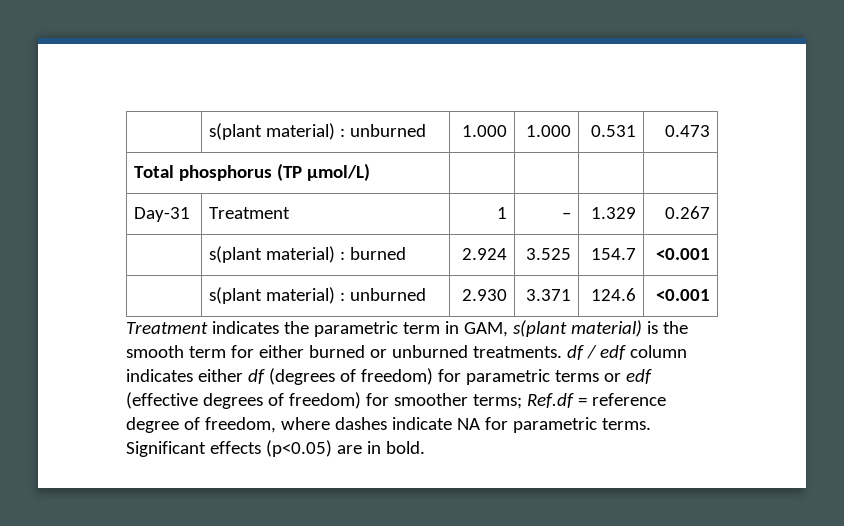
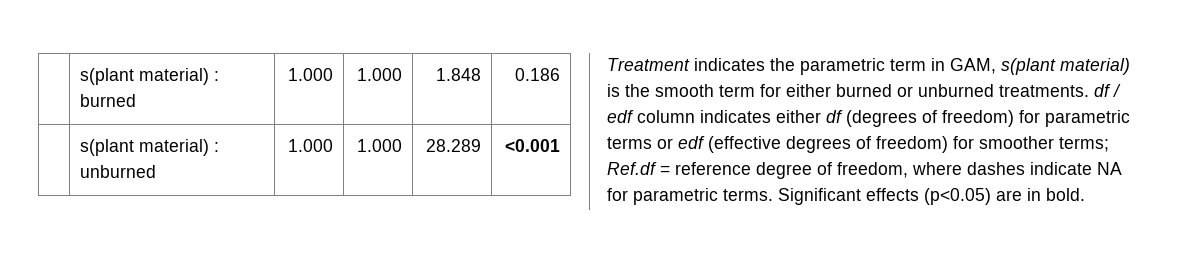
(208, 131) none -> [80,68,220,85] [80,94,137,107] [287,68,333,81] [356,68,402,81] [435,68,481,81] [514,68,560,81] | s(plant material) : burned | 1.000 | 1.000 | 1.848 | 0.186 //
[591,125,637,137] [665,125,711,137] [133,163,370,181] [133,207,190,222] [208,207,290,219] [497,207,508,219] [562,212,572,219] [591,207,637,219] [665,206,711,219] [208,246,406,263] [462,248,508,260] [526,248,572,260] [591,248,637,260] [656,248,711,260] [208,287,426,304] [462,289,508,301] [526,289,572,301] [591,288,637,301] 0.531 | 0.473 // Total phosphorus (TP μmol/L) | | | | // Day-31 | Treatment | 1 | – | 1.329 | 0.267 // | s(plant material) : burned | 2.924 | 3.525 | 154.7 | <0.001 // | s(plant material) : unburned | 2.930 | 3.371 | 124.6 -> [425,139,481,152] 28.289

